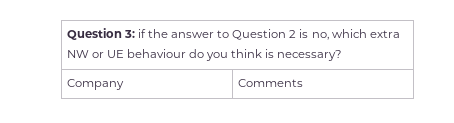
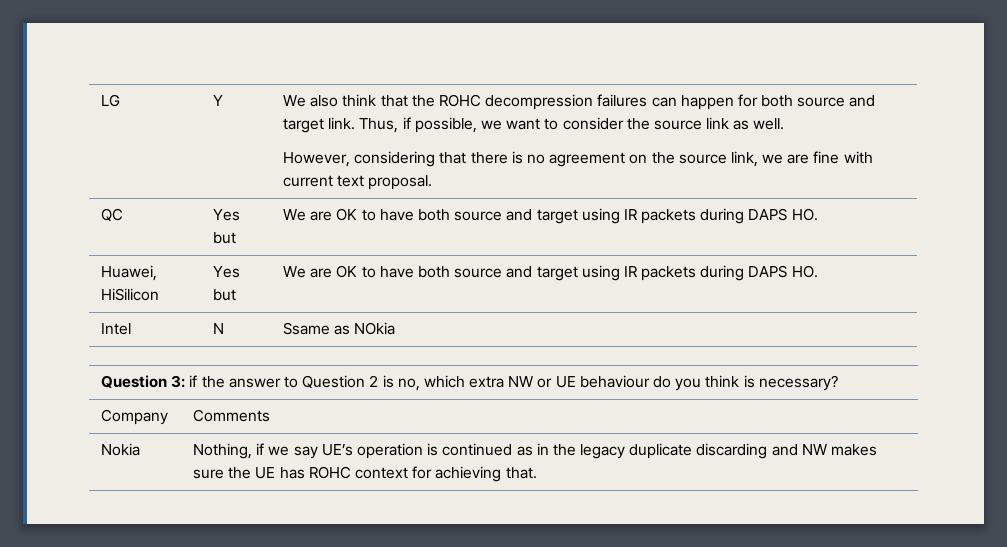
(66, 34) none -> [101,94,121,107] [213,95,224,106] [283,94,876,110] [283,117,785,133] [283,151,873,167] [283,175,433,190] [101,208,124,222] [213,209,241,221] [213,232,237,244] [283,208,818,224] [101,265,158,281] [101,288,160,301] [213,266,241,278] [213,289,237,301] [283,265,818,281] [101,323,132,335] [213,323,225,334] [283,322,396,335] LG | Y | We also think that the ROHC decompression failures can happen for both source and target link. Thus, if possible, we want to consider the source link as well. // However, considering that there is no agreement on the source link, we are fine with current text proposal. // QC | Yes but | We are OK to have both source and target using IR packets during DAPS HO. // Huawei, HiSilicon | Yes but | We are OK to have both source and target using IR packets during DAPS HO. // Intel | N | Ssame as NOkia //
(303, 83) none -> [101,443,141,456] [193,443,877,459] [193,466,537,482] // Nokia | Nothing, if we say UE’s operation is continued as in the legacy duplicate discarding and NW makes sure the UE has ROHC context for achieving that.

